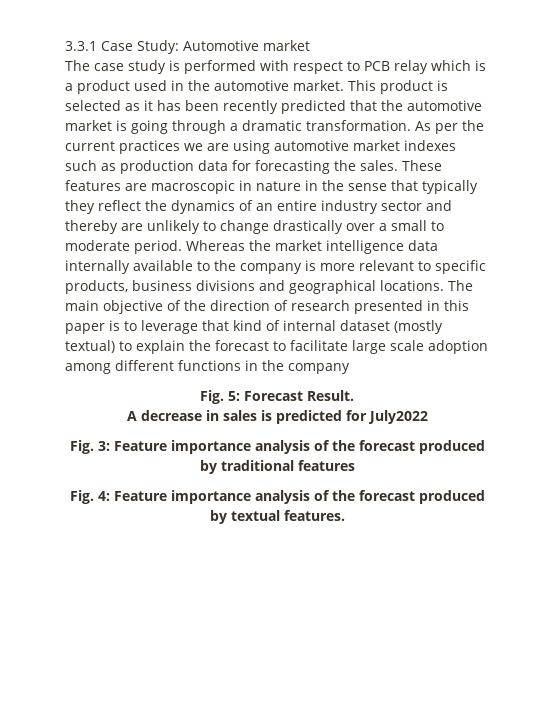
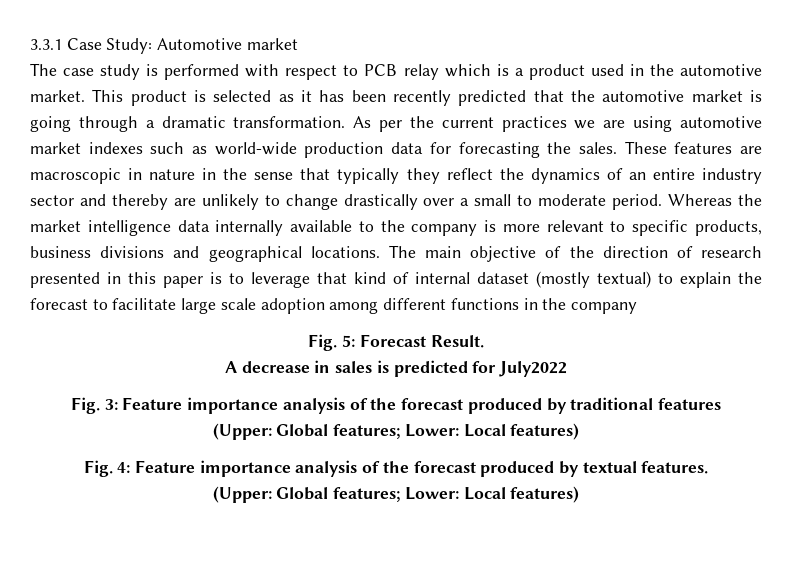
(116, 167) none -> [214,142,297,155] world-wide
(355, 465) none -> [212,423,580,440] // (Upper: Global features; Lower: Local features)
(345, 515) none -> [212,486,580,503] // (Upper: Global features; Lower: Local features)

